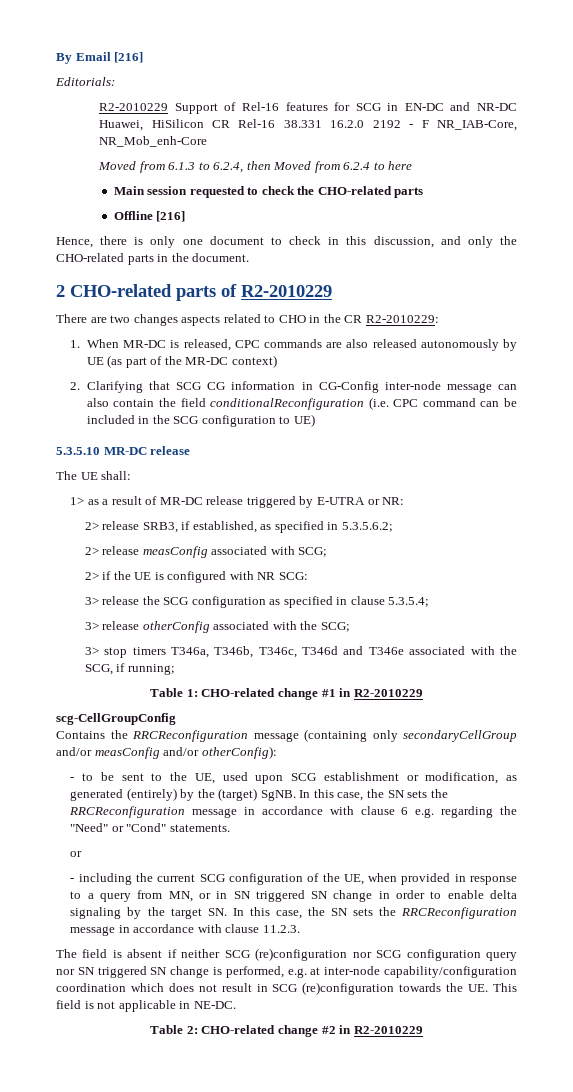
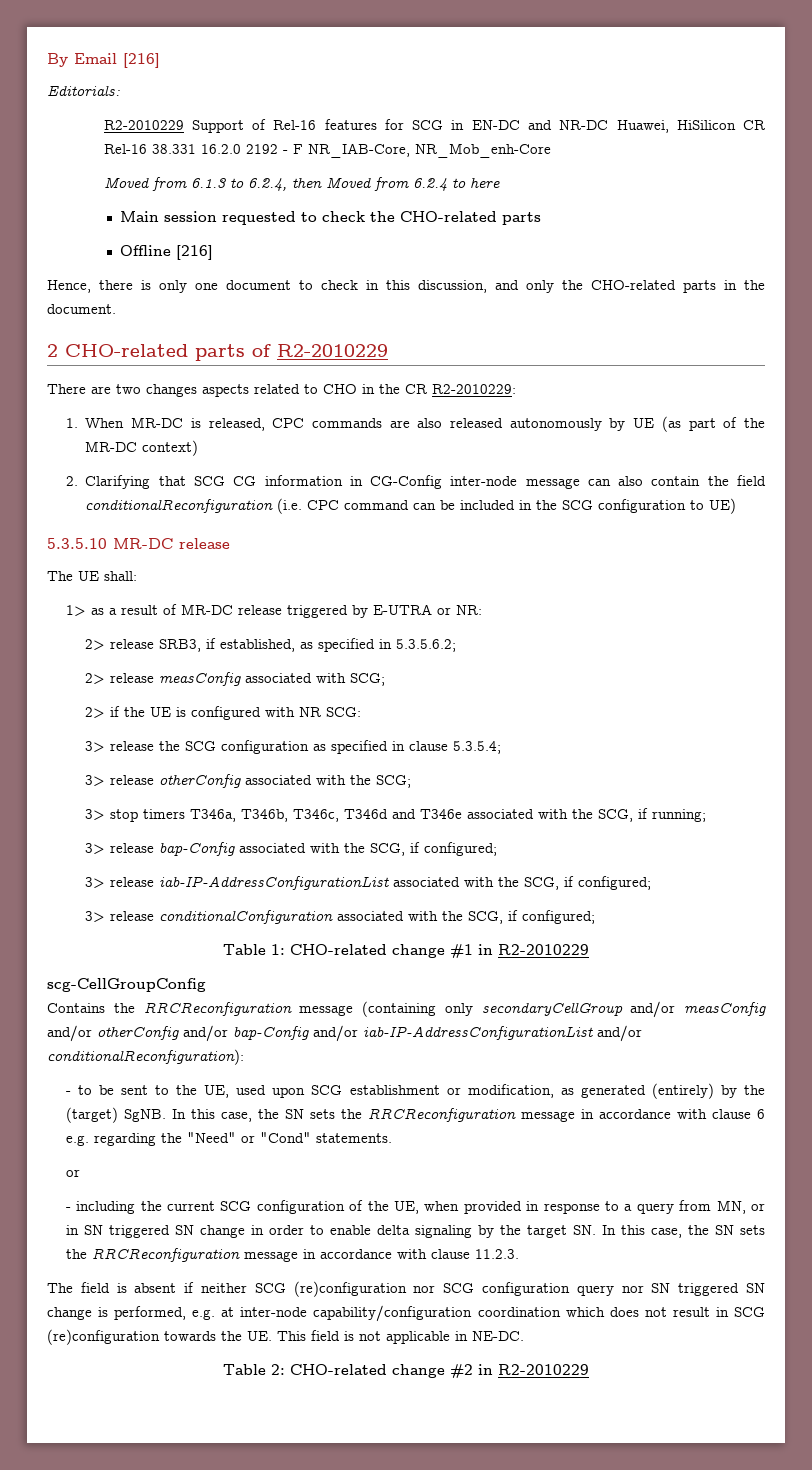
(175, 669) none -> [84,842,497,856] [84,876,651,890] [84,910,595,924] // 3> release bap-Config associated with the SCG, if configured; // 3> release iab-IP-AddressConfigurationList associated with the SCG, if configured; // 3> release conditionalConfiguration associated with the SCG, if configured;
[201,746,277,759] otherConfig): -> [97,1025,642,1042] [47,1049,244,1065] otherConfig and/or bap-Config and/or iab-IP-AddressConfigurationList and/or conditionalReconfiguration):

